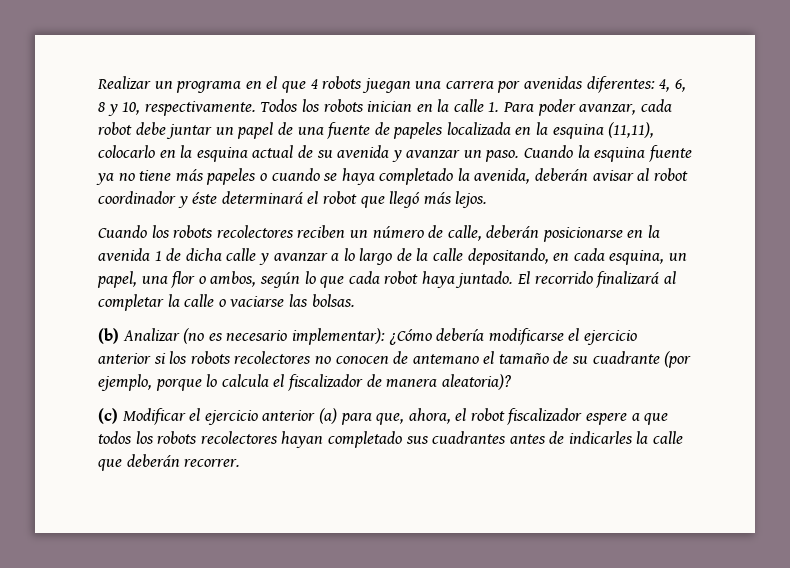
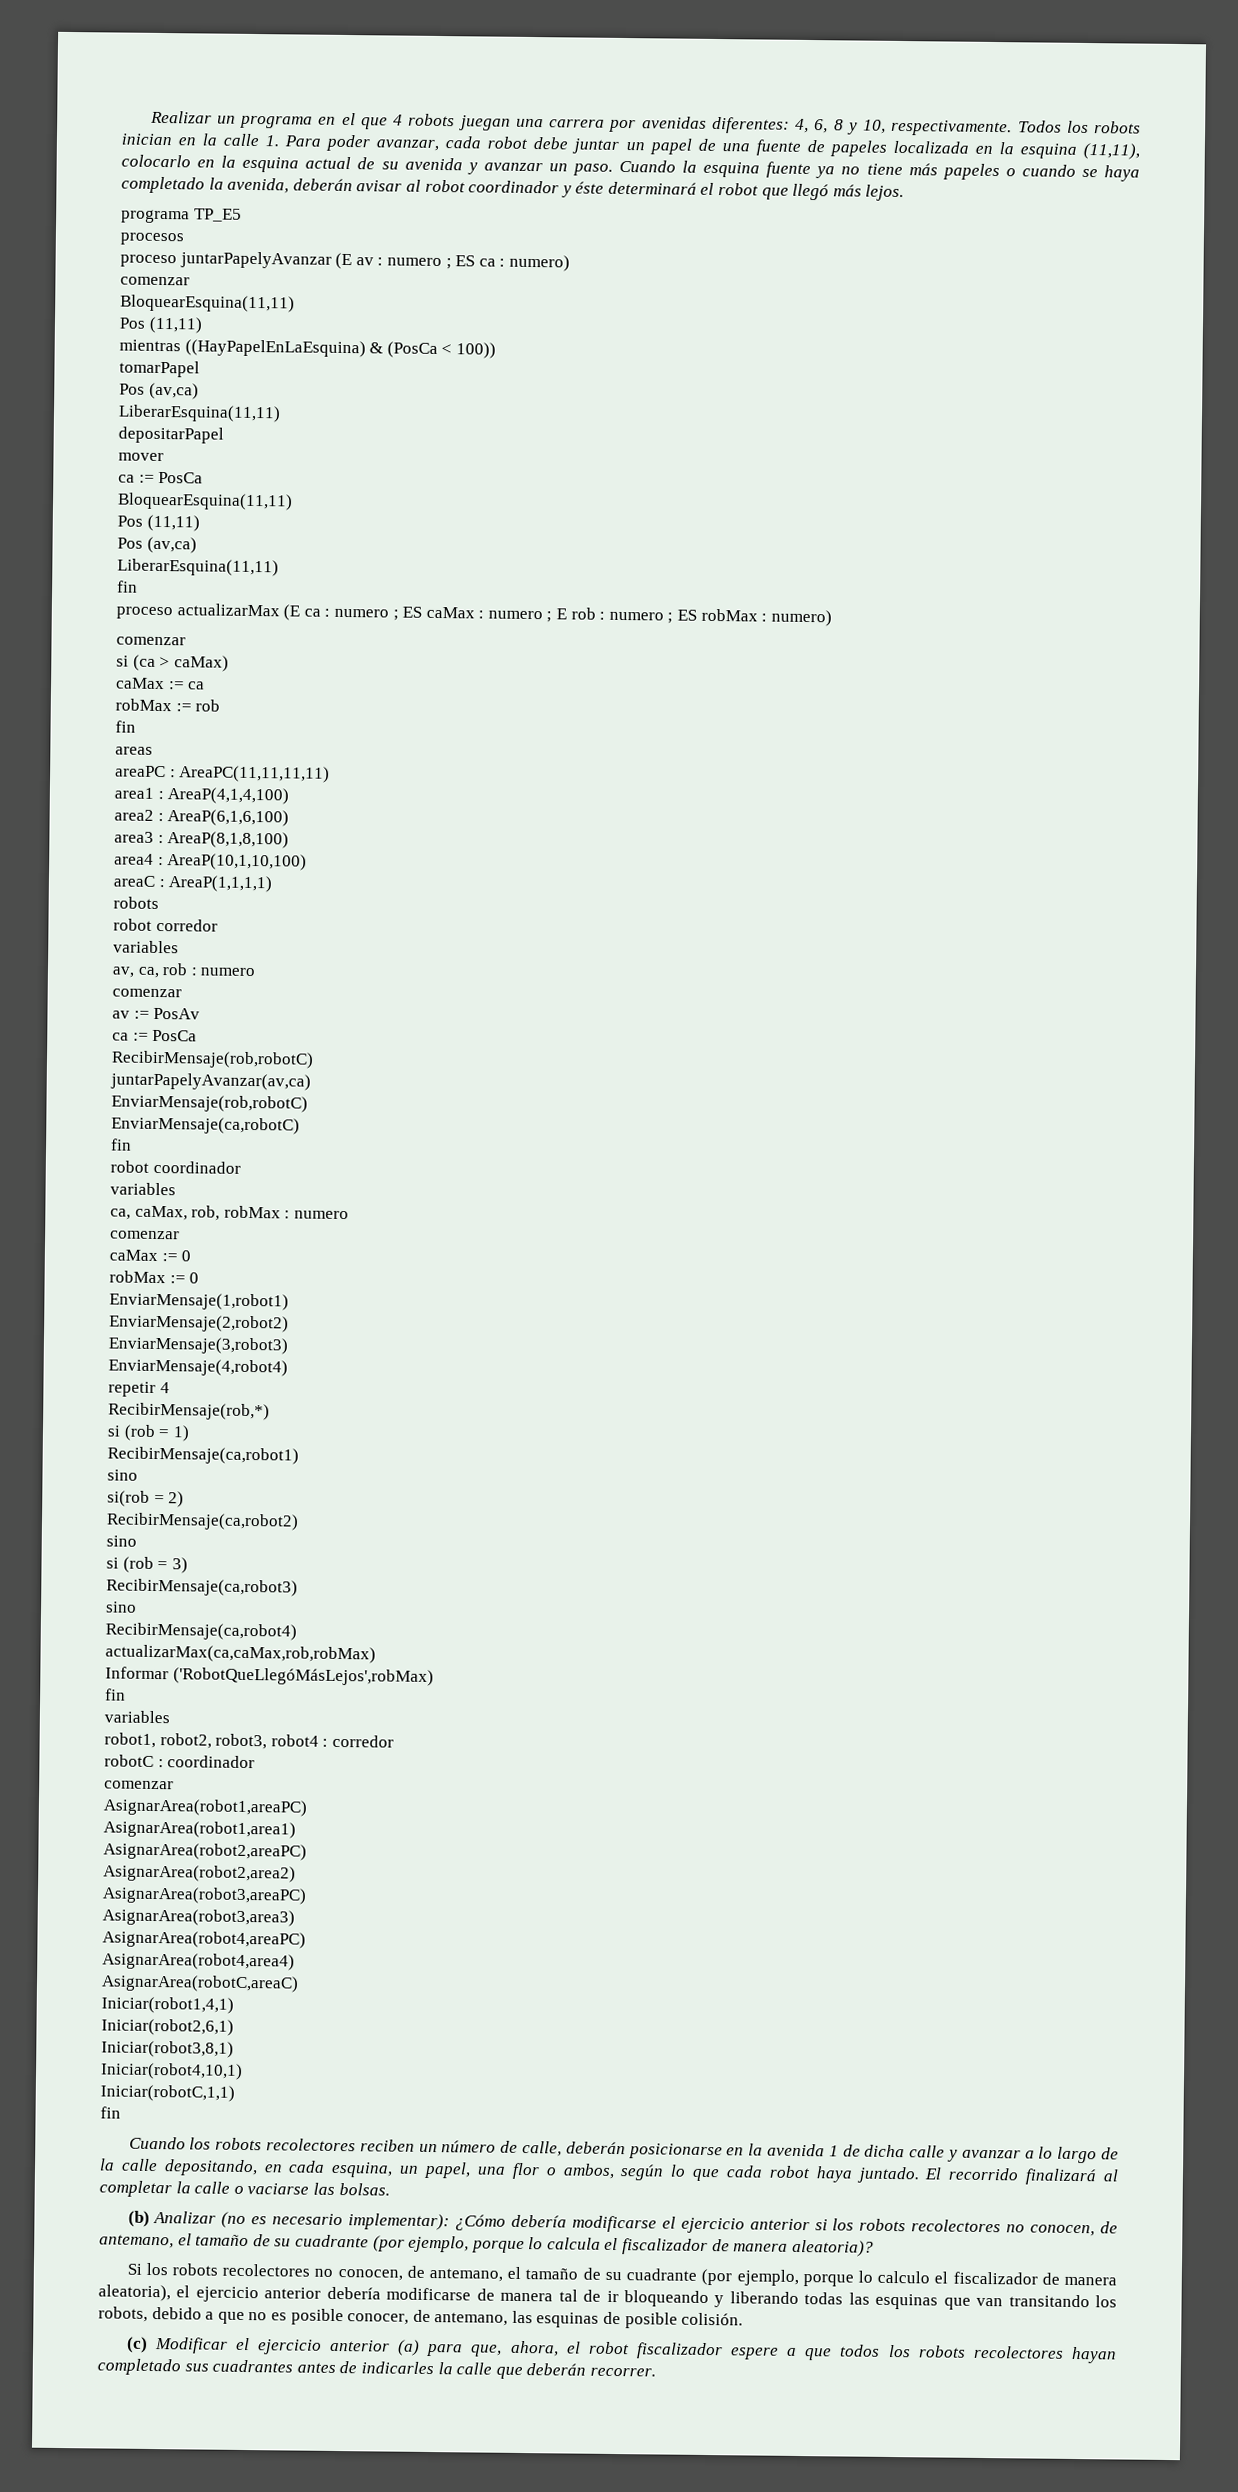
(488, 199) none -> [121,208,242,224] [120,232,184,246] [120,251,570,272] [120,276,190,286] [120,294,295,313] [119,316,203,334] [119,339,496,359] [119,360,200,378] [119,382,199,400] [118,404,281,423] [118,426,224,444] [118,452,164,462] [118,471,204,484] [117,492,293,511] [117,514,200,532] [117,536,197,554] [117,558,279,577] [117,580,138,593] [116,603,832,627] [116,636,186,646] [116,654,229,672] [116,677,206,690] [115,698,221,712] [115,720,136,733] [115,746,153,755] [115,765,331,783] [114,787,290,805] [114,809,290,827] [114,831,290,849] [114,853,308,871] [113,875,273,893] [113,896,159,909] [113,918,218,932] [113,940,179,954] [112,963,256,979] [112,988,182,998] [112,1007,201,1020] [112,1029,198,1042] [111,1050,314,1069] [110,1072,311,1091] [111,1094,308,1113] [111,1116,300,1135] [111,1138,132,1151] [110,1160,241,1174] [110,1182,176,1196] [110,1205,349,1221] [110,1230,180,1240] [109,1249,192,1262] [109,1270,200,1284] [109,1292,289,1311] [109,1314,289,1333] [108,1336,288,1355] [108,1358,288,1377] [108,1381,170,1397] [108,1402,270,1421] [107,1424,190,1442] [107,1446,299,1465] [107,1469,138,1481] [107,1490,185,1508] [106,1512,299,1531] [106,1535,137,1547] [106,1556,188,1574] [106,1578,298,1597] [106,1601,137,1613] [105,1622,297,1641] [105,1644,376,1664] [105,1666,434,1687] [105,1688,126,1701] [104,1710,170,1724] [104,1732,394,1750] [104,1754,256,1769] [104,1780,174,1790] [103,1798,307,1817] [103,1820,296,1839] [103,1842,307,1861] [103,1864,296,1883] [102,1886,307,1905] [102,1908,295,1927] [102,1930,306,1949] [102,1952,295,1971] [101,1974,299,1993] [101,1996,234,2014] [101,2018,234,2036] [101,2040,234,2058] [100,2062,243,2080] [100,2084,235,2102] [100,2106,121,2119] // programa TP_E5 // procesos // proceso juntarPapelyAvanzar (E av : numero ; ES ca : numero) // comenzar // BloquearEsquina(11,11) // Pos (11,11) // mientras ((HayPapelEnLaEsquina) & (PosCa < 100)) // tomarPapel // Pos (av,ca) // LiberarEsquina(11,11) // depositarPapel // mover // ca := PosCa // BloquearEsquina(11,11) // Pos (11,11) // Pos (av,ca) // LiberarEsquina(11,11) // fin // proceso actualizarMax (E ca : numero ; ES caMax : numero ; E rob : numero ; ES robMax : numero) // comenzar // si (ca > caMax) // caMax := ca // robMax := rob // fin // areas // areaPC : AreaPC(11,11,11,11) // area1 : AreaP(4,1,4,100) // area2 : AreaP(6,1,6,100) // area3 : AreaP(8,1,8,100) // area4 : AreaP(10,1,10,100) // areaC : AreaP(1,1,1,1) // robots // robot corredor // variables // av, ca, rob : numero // comenzar // av := PosAv // ca := PosCa // RecibirMensaje(rob,robotC) // juntarPapelyAvanzar(av,ca) // EnviarMensaje(rob,robotC) // EnviarMensaje(ca,robotC) // fin // robot coordinador // variables // ca, caMax, rob, robMax : numero // comenzar // caMax := 0 // robMax := 0 // EnviarMensaje(1,robot1) // EnviarMensaje(2,robot2) // EnviarMensaje(3,robot3) // EnviarMensaje(4,robot4) // repetir 4 // RecibirMensaje(rob,*) // si (rob = 1) // RecibirMensaje(ca,robot1) // sino // si(rob = 2) // RecibirMensaje(ca,robot2) // sino // si (rob = 3) // RecibirMensaje(ca,robot3) // sino // RecibirMensaje(ca,robot4) // actualizarMax(ca,caMax,rob,robMax) // Informar ('RobotQueLlegóMásLejos',robMax) // fin // variables // robot1, robot2, robot3, robot4 : corredor // robotC : coordinador // comenzar // AsignarArea(robot1,areaPC) // AsignarArea(robot1,area1) // AsignarArea(robot2,areaPC) // AsignarArea(robot2,area2) // AsignarArea(robot3,areaPC) // AsignarArea(robot3,area3) // AsignarArea(robot4,areaPC) // AsignarArea(robot4,area4) // AsignarArea(robotC,areaC) // Iniciar(robot1,4,1) // Iniciar(robot2,6,1) // Iniciar(robot3,8,1) // Iniciar(robot4,10,1) // Iniciar(robotC,1,1) // fin
[335,351,479,365] conocen de antemano -> [1030,2221,1118,2237] [99,2234,174,2249] conocen, de antemano,
(511, 382) none -> [126,2262,1117,2287] [98,2284,1118,2310] [98,2306,744,2329] // Si los robots recolectores no conocen, de antemano, el tamaño de su cuadrante (por ejemplo, porque lo calculo el fiscalizador de manera aleatoria), el ejercicio anterior debería modificarse de manera tal de ir bloqueando y liberando todas las esquinas que van transitando los robots, debido a que no es posible conocer, de antemano, las esquinas de posible colisión.

